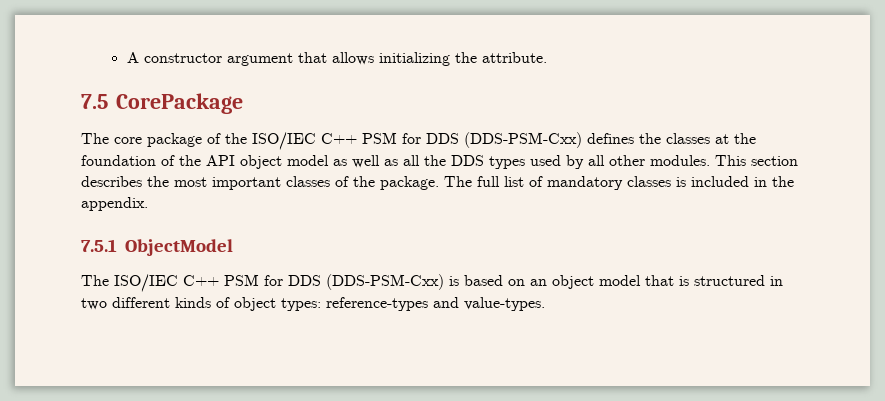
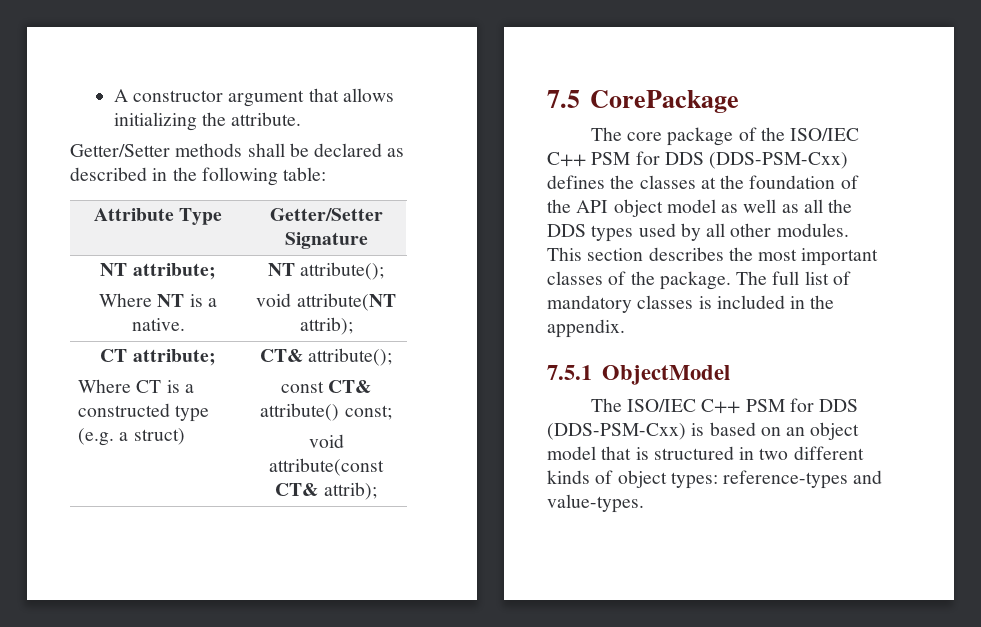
(547, 57) none -> [70,143,405,157] [70,167,327,186] [93,208,223,225] [269,208,383,221] [284,232,368,249] [100,263,216,280] [99,293,217,307] [131,318,185,331] [267,262,385,280] [256,293,396,311] [299,317,353,335] [100,349,216,366] [78,379,194,393] [78,403,210,422] [78,428,185,446] [259,348,393,366] [280,380,372,393] [260,403,392,421] [308,434,344,448] [269,458,384,476] [275,482,377,500] // Getter/Setter methods shall be declared as described in the following table: // Attribute Type | Getter/Setter Signature // NT attribute; // Where NT is a native. | NT attribute(); // void attribute(NT attrib); // CT attribute; // Where CT is a constructed type (e.g. a struct) | CT& attribute(); // const CT& attribute() const; // void attribute(const CT& attrib);

